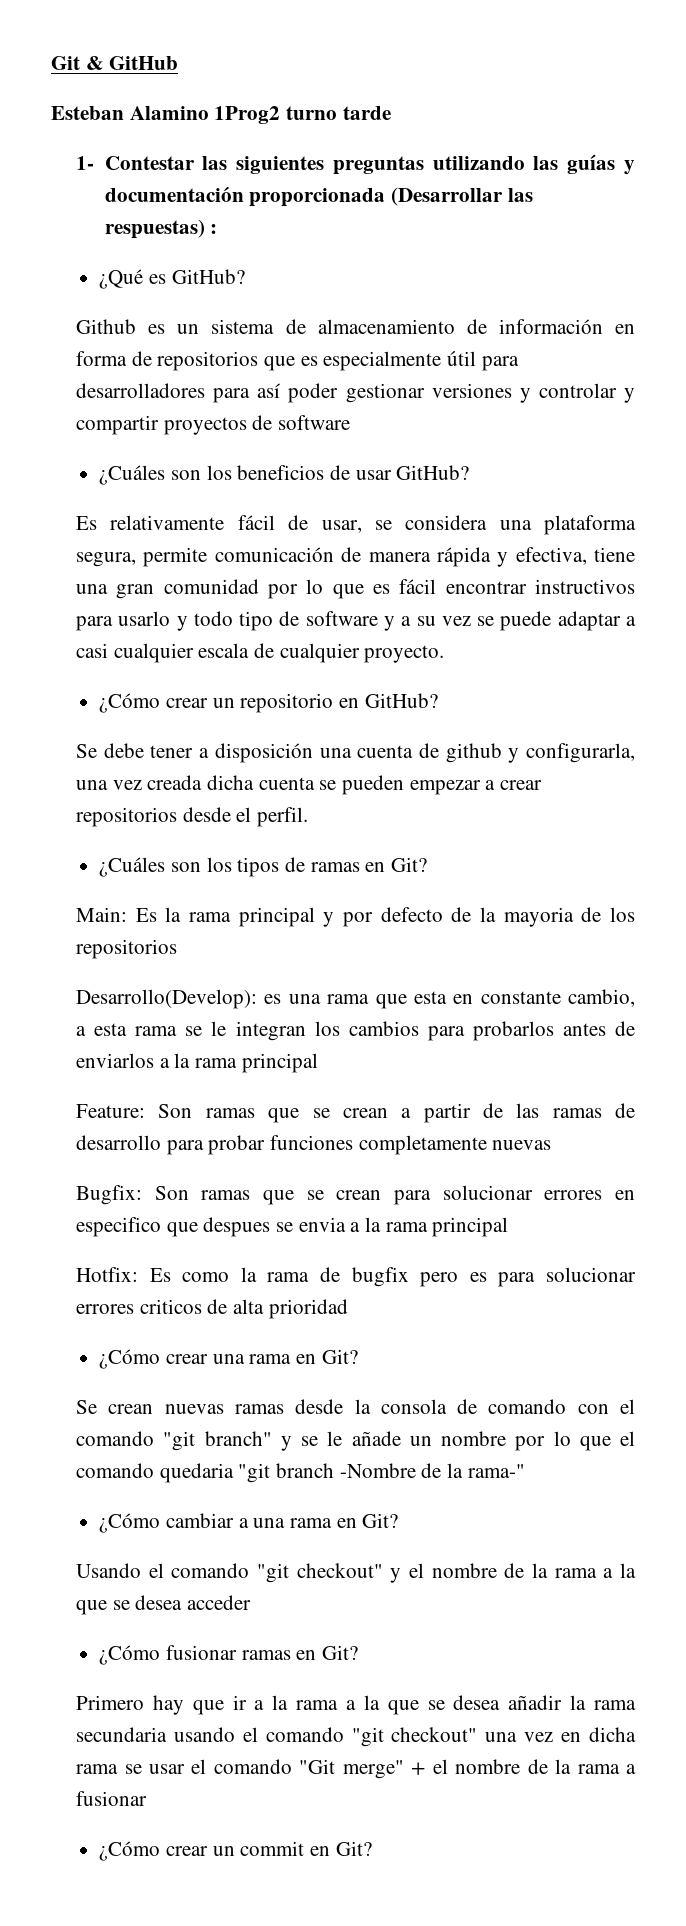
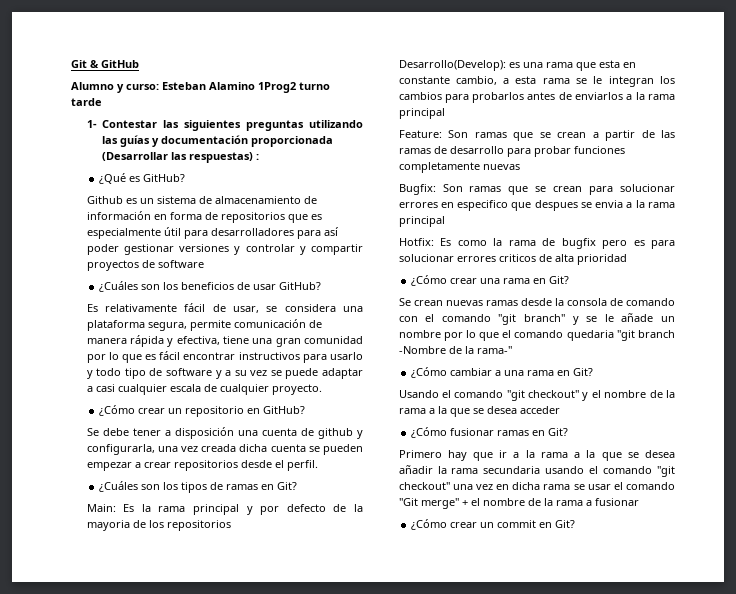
(179, 63) none -> [71,82,159,93] Alumno y curso:

